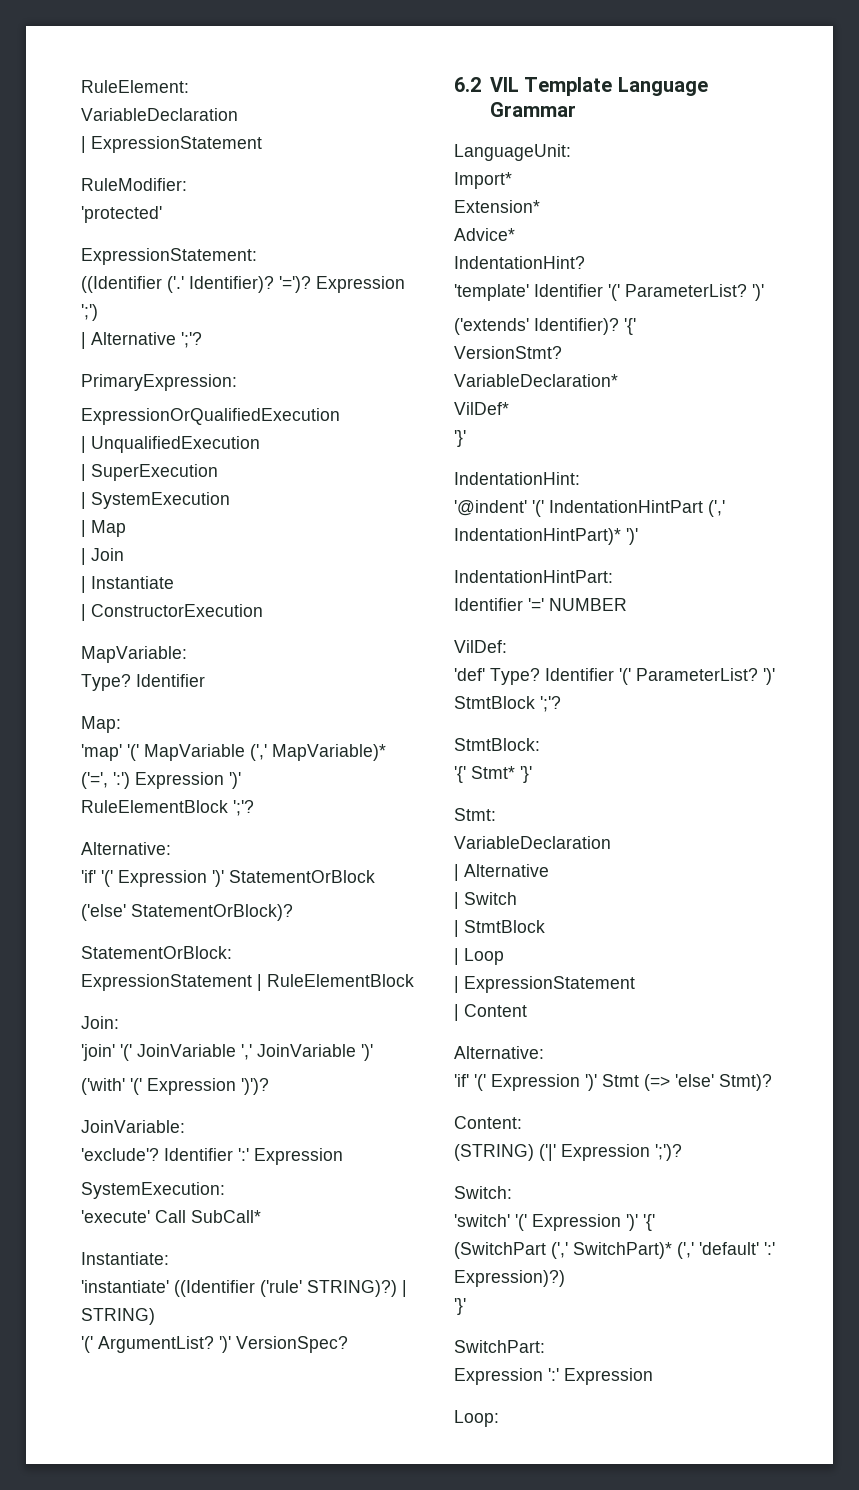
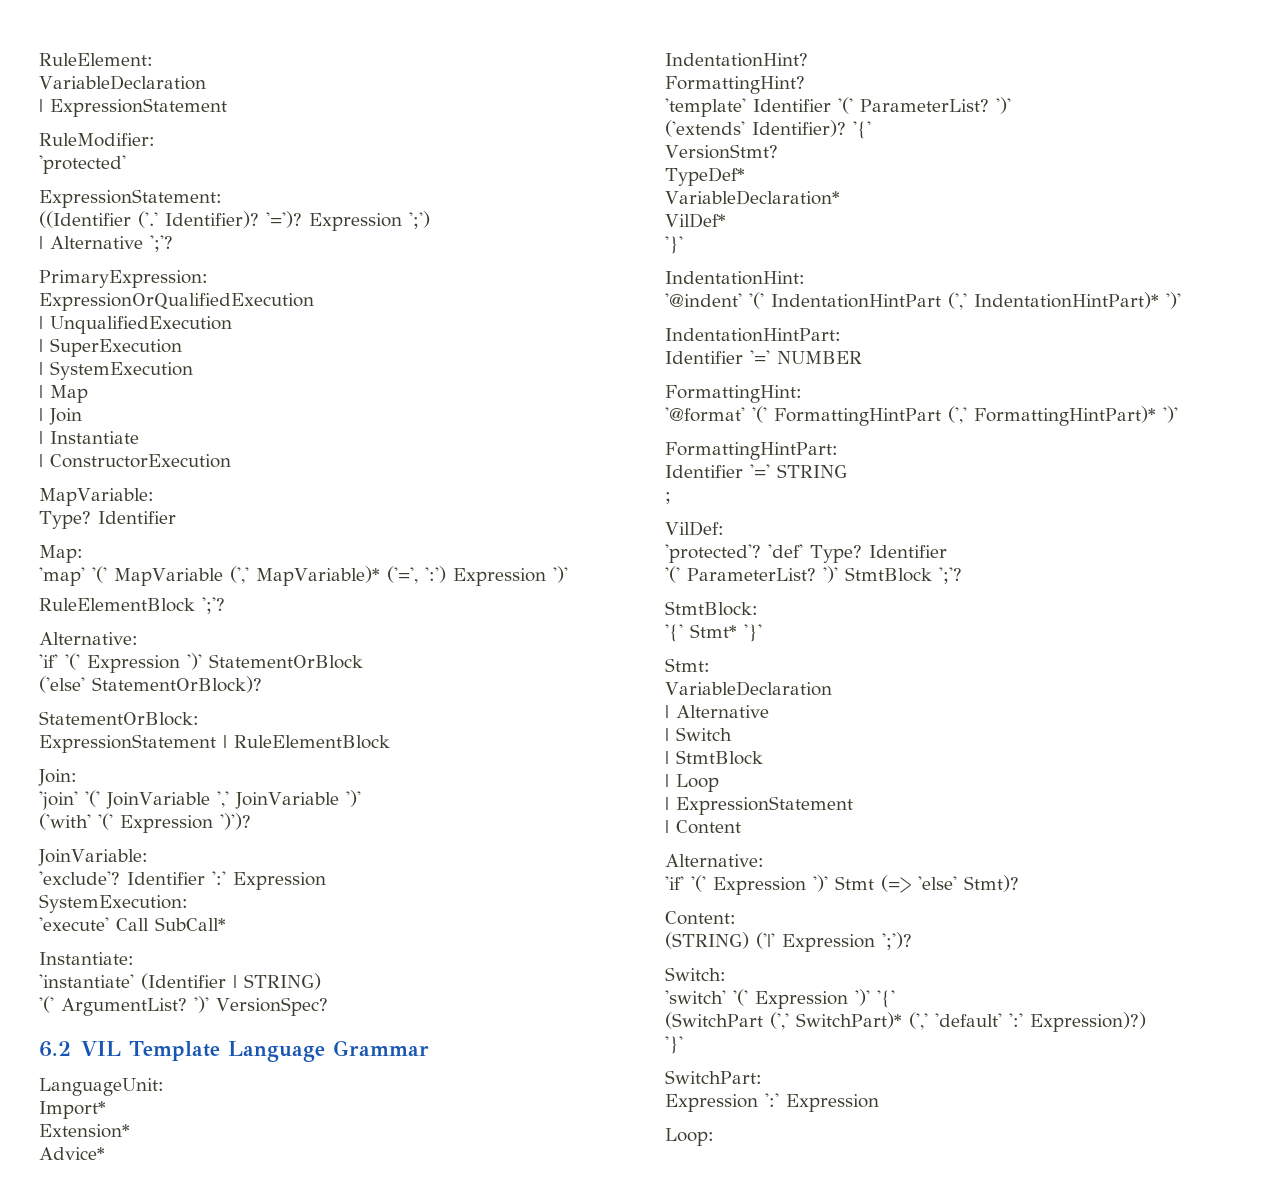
[174,1280,397,1297] ((Identifier ('rule' STRING)?) -> [141,973,226,990] (Identifier
(585, 262) none -> [665,76,805,94] // FormattingHint?
(562, 352) none -> [665,167,745,186] // TypeDef*
(627, 604) none -> [665,385,802,403] [665,406,1178,426] [665,442,838,460] [665,464,847,478] [665,492,671,504] // FormattingHint: // '@format' '(' FormattingHintPart (',' FormattingHintPart)* ')' // FormattingHintPart: // Identifier '=' STRING // ;
(507, 646) none -> [665,544,761,563] 'protected'?
(614, 674) none -> (947, 551) //

